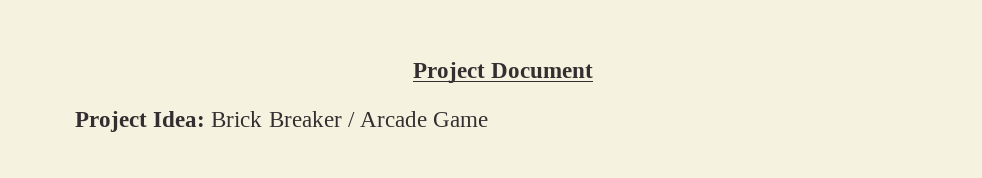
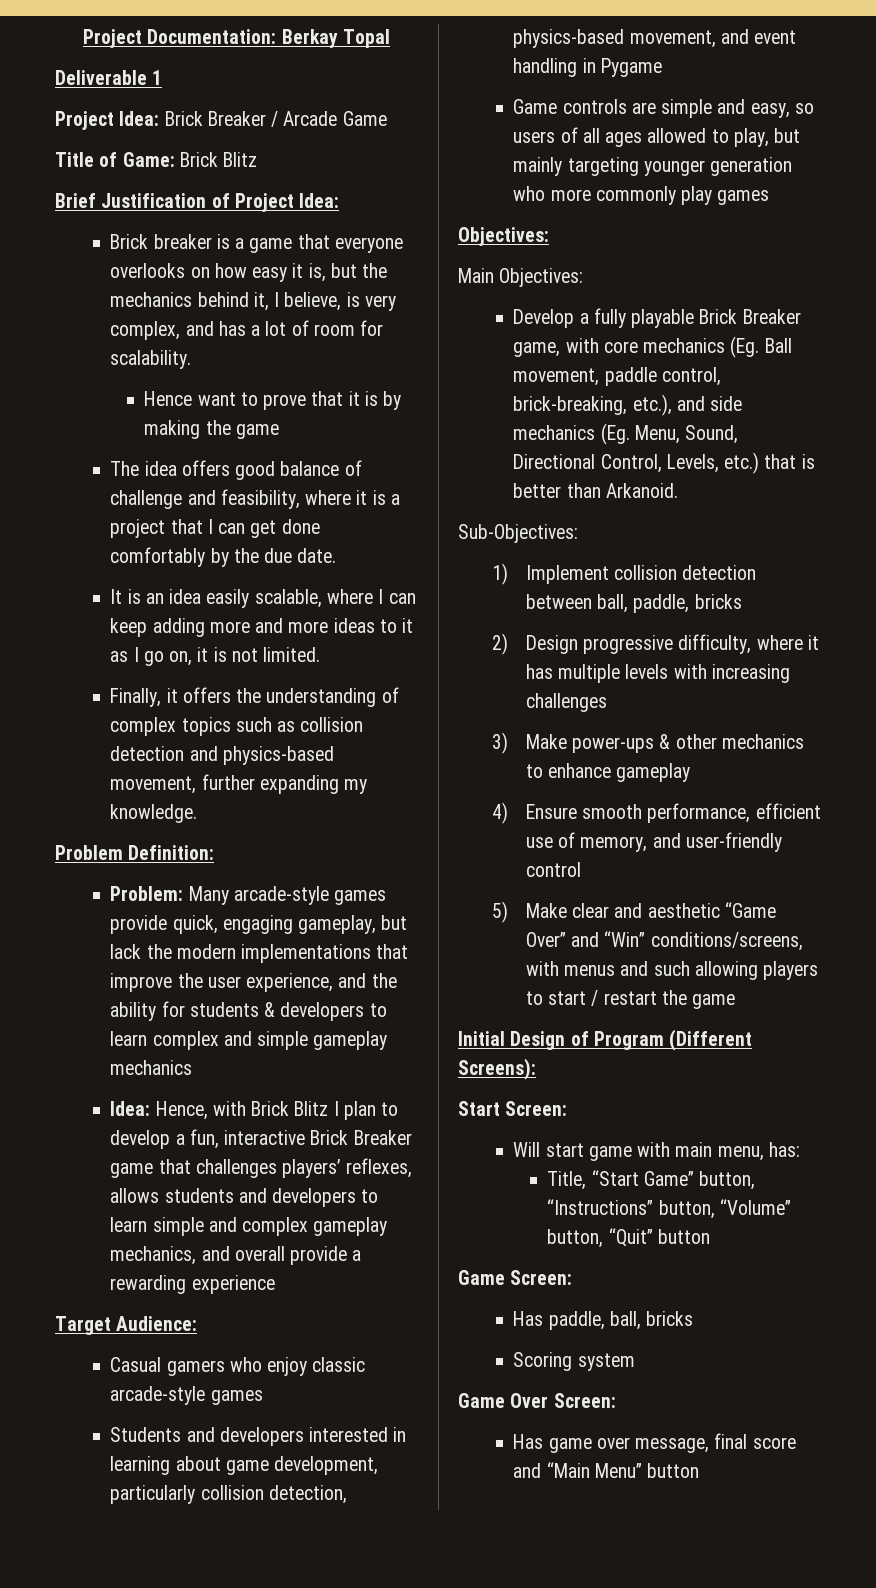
[412,62,594,83] Project Document -> [83,29,390,48] [55,70,163,85] Project Documentation: Berkay Topal // Deliverable 1
(489, 119) none -> [55,152,258,167] [55,193,340,212] [110,234,403,253] [110,263,388,282] [110,292,396,311] [110,320,384,340] [110,350,192,369] [144,391,402,410] [144,420,279,439] [110,460,362,480] [110,489,400,509] [110,519,320,538] [110,547,337,567] [110,589,416,608] [110,618,414,637] [110,647,321,666] [110,687,399,707] [110,717,364,736] [110,746,334,765] [110,774,368,794] [110,804,198,823] [55,845,215,860] [110,886,387,905] [110,915,408,934] [110,944,409,963] [110,973,397,992] [110,1001,387,1021] [110,1031,388,1050] [110,1060,193,1075] [110,1101,399,1120] [110,1129,412,1149] [110,1158,413,1178] [110,1188,379,1207] [110,1217,388,1236] [110,1246,362,1265] [110,1275,275,1294] [55,1316,198,1335] [110,1357,366,1376] [110,1386,263,1405] [110,1427,407,1446] [110,1456,379,1475] [110,1485,347,1504] [513,29,797,48] [513,58,662,77] [513,99,814,118] [513,127,801,147] [513,157,793,176] [513,186,770,205] [458,227,549,246] [458,268,584,287] [513,308,801,328] [513,336,792,358] [513,367,721,386] [513,394,743,416] [513,423,739,445] [513,452,815,474] [513,483,678,498] [458,524,578,543] [491,563,757,585] [525,594,742,613] [491,633,819,655] [525,664,790,683] [525,693,607,712] [491,732,804,754] [525,763,691,782] [491,802,821,824] [525,832,782,852] [525,862,581,877] [491,901,776,923] [525,931,803,951] [525,961,819,980] [525,990,736,1009] [458,1029,753,1051] [458,1058,536,1080] [458,1101,568,1116] [513,1142,800,1161] [547,1170,756,1190] [547,1199,791,1219] [547,1228,710,1248] [458,1270,573,1285] [513,1311,694,1330] [513,1352,635,1371] [458,1393,616,1408] [513,1433,796,1453] [513,1462,700,1478] // Title of Game: Brick Blitz // Brief Justification of Project Idea: // Brick breaker is a game that everyone overlooks on how easy it is, but the mechanics behind it, I believe, is very complex, and has a lot of room for scalability. // Hence want to prove that it is by making the game // The idea offers good balance of challenge and feasibility, where it is a project that I can get done comfortably by the due date. // It is an idea easily scalable, where I can keep adding more and more ideas to it as I go on, it is not limited. // Finally, it offers the understanding of complex topics such as collision detection and physics-based movement, further expanding my knowledge. // Problem Definition: // Problem: Many arcade-style games provide quick, engaging gameplay, but lack the modern implementations that improve the user experience, and the ability for students & developers to learn complex and simple gameplay mechanics // Idea: Hence, with Brick Blitz I plan to develop a fun, interactive Brick Breaker game that challenges players’ reflexes, allows students and developers to learn simple and complex gameplay mechanics, and overall provide a rewarding experience // Target Audience: // Casual gamers who enjoy classic arcade-style games // Students and developers interested in learning about game development, particularly collision detection, physics-based movement, and event handling in Pygame // Game controls are simple and easy, so users of all ages allowed to play, but mainly targeting younger generation who more commonly play games // Objectives: // Main Objectives: // Develop a fully playable Brick Breaker game, with core mechanics (Eg. Ball movement, paddle control, brick-breaking, etc.), and side mechanics (Eg. Menu, Sound, Directional Control, Levels, etc.) that is better than Arkanoid. // Sub-Objectives: // 1) Implement collision detection between ball, paddle, bricks // 2) Design progressive difficulty, where it has multiple levels with increasing challenges // 3) Make power-ups & other mechanics to enhance gameplay // 4) Ensure smooth performance, efficient use of memory, and user-friendly control // 5) Make clear and aesthetic “Game Over” and “Win” conditions/screens, with menus and such allowing players to start / restart the game // Initial Design of Program (Different Screens): // Start Screen: // Will start game with main menu, has: // Title, “Start Game” button, “Instructions” button, “Volume” button, “Quit” button // Game Screen: // Has paddle, ball, bricks // Scoring system // Game Over Screen: // Has game over message, final score and “Main Menu” button

